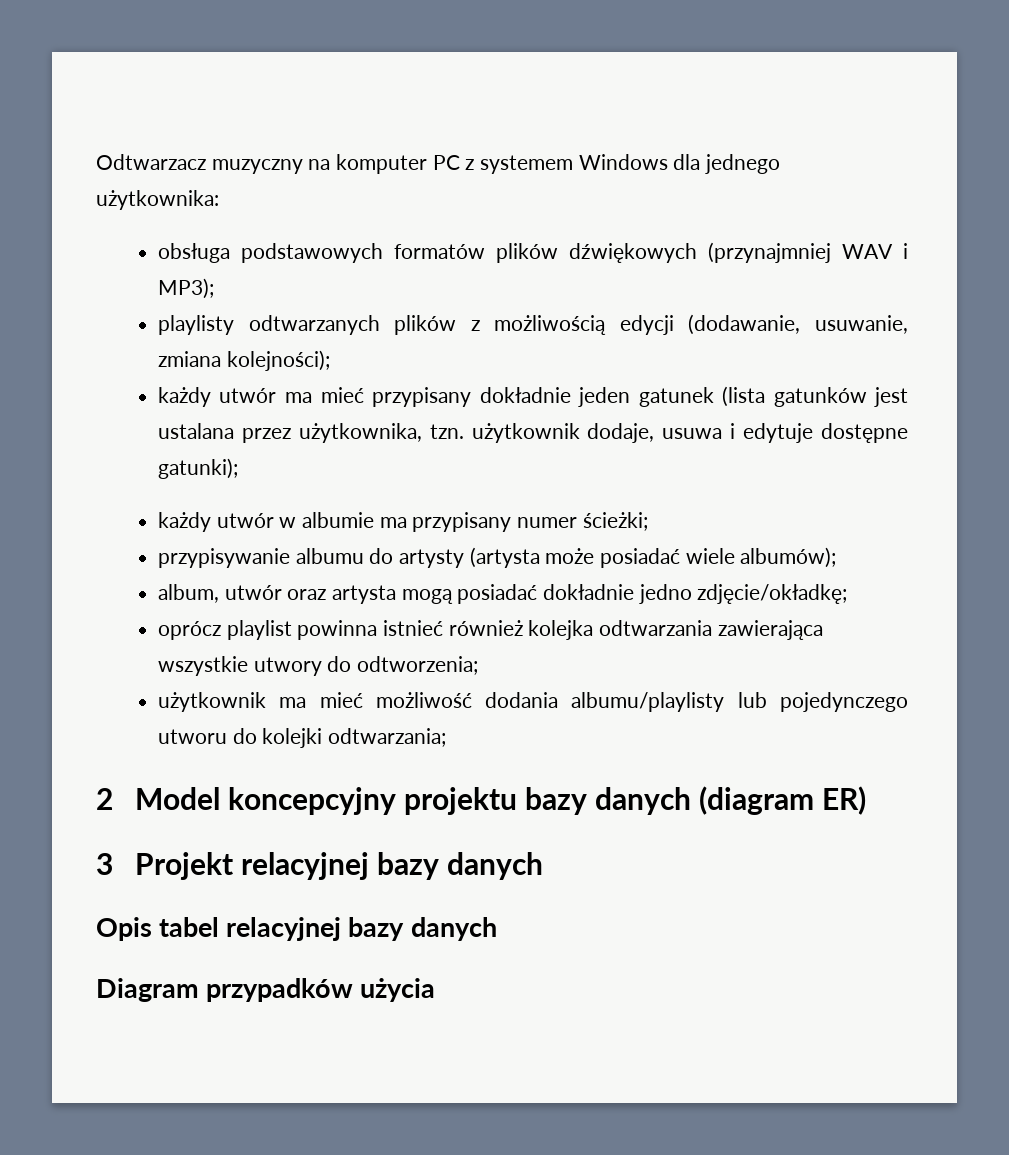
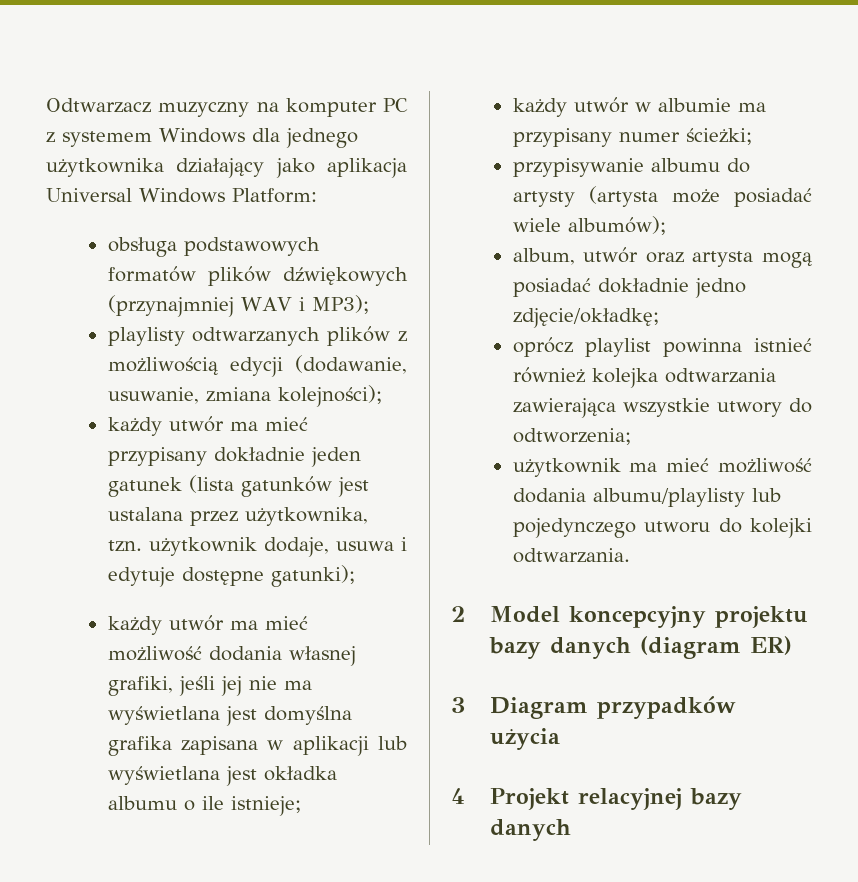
[96,190,219,210] użytkownika: -> [46,158,407,178] [46,188,317,203] użytkownika działający jako aplikacja Universal Windows Platform:
(238, 468) none -> [107,615,308,635] [107,646,356,666] [107,676,312,696] [107,706,352,726] [107,736,408,756] [107,766,337,786] [107,796,301,816] // każdy utwór ma mieć możliwość dodania własnej grafiki, jeśli jej nie ma wyświetlana jest domyślna grafika zapisana w aplikacji lub wyświetlana jest okładka albumu o ile istnieje;
[327,728,446,747] odtwarzania; -> [512,548,630,563] odtwarzania.
(113, 864) none -> [490,696,737,719] [490,728,561,750] [451,788,465,804] Diagram przypadków użycia // 4
[96,917,497,941] [96,978,436,1002] // Opis tabel relacyjnej bazy danych // Diagram przypadków użycia -> (572, 830) none

